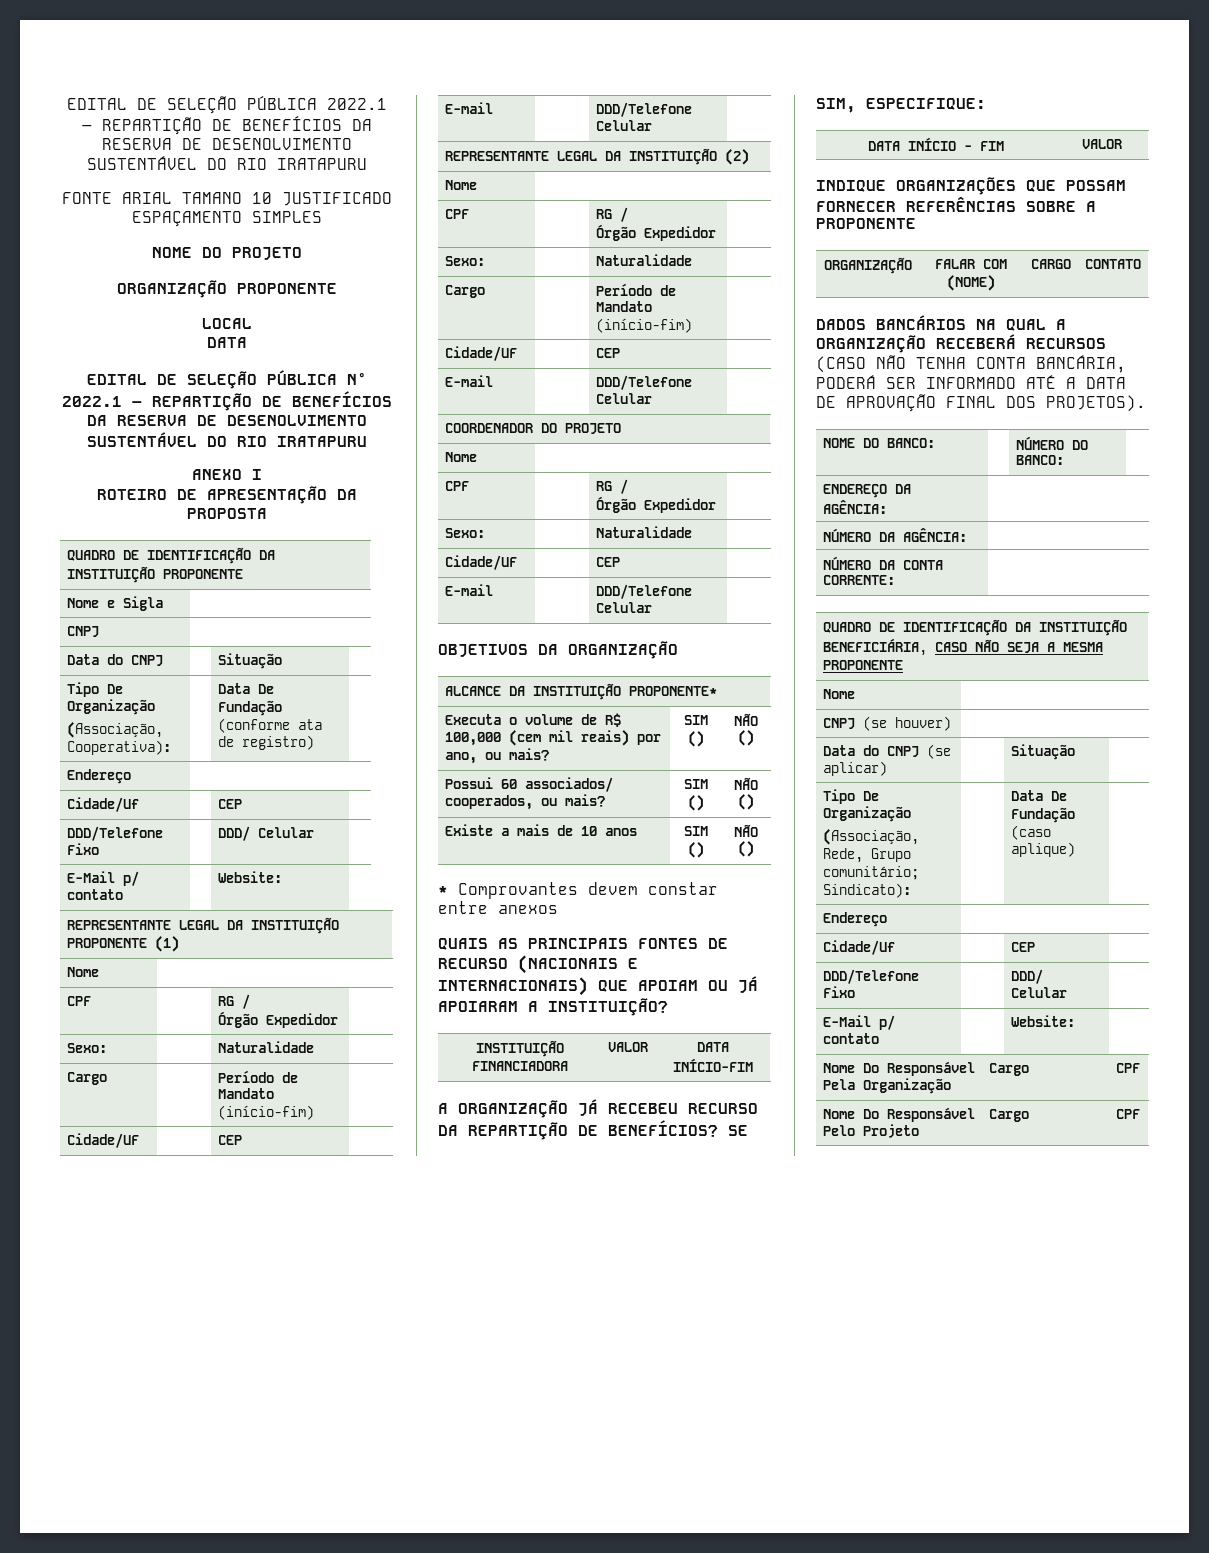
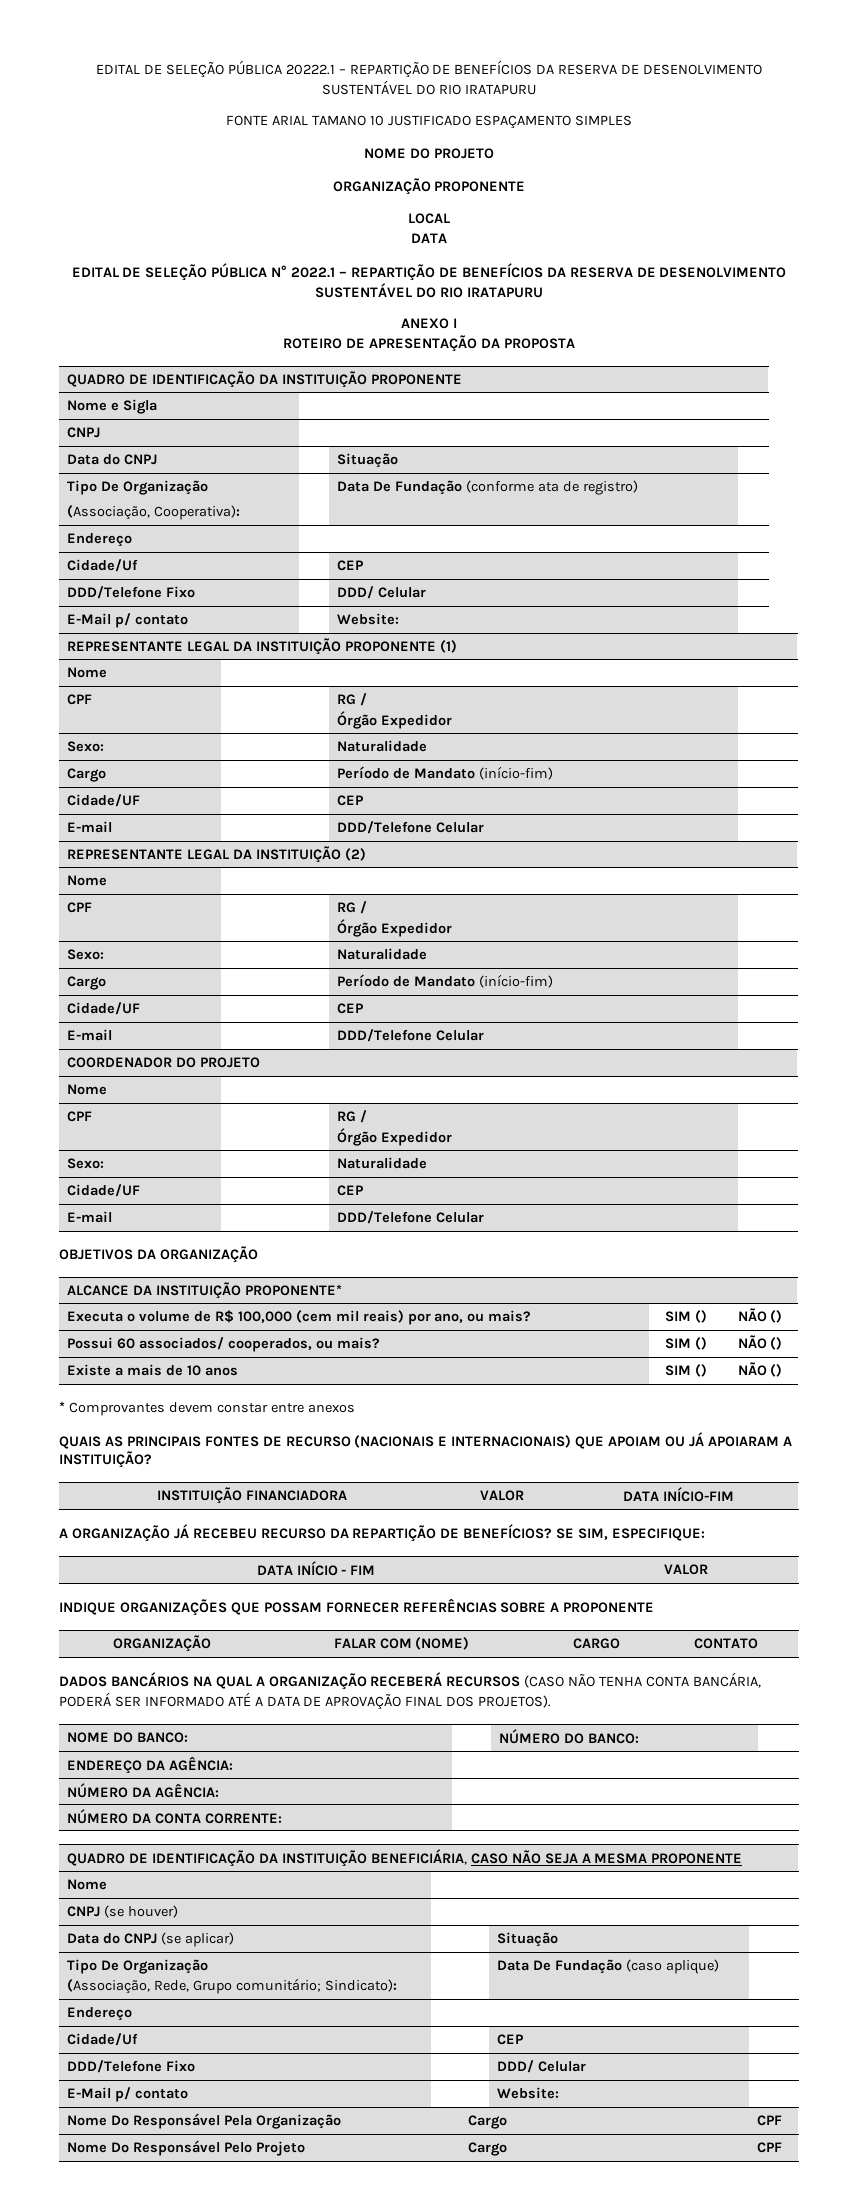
[66,96,387,114] EDITAL DE SELEÇÃO PÚBLICA 2022.1 -> [96,60,335,78] EDITAL DE SELEÇÃO PÚBLICA 20222.1

